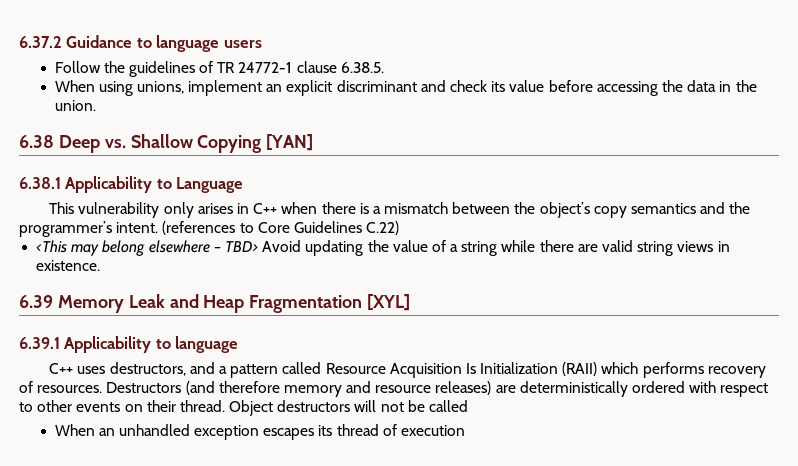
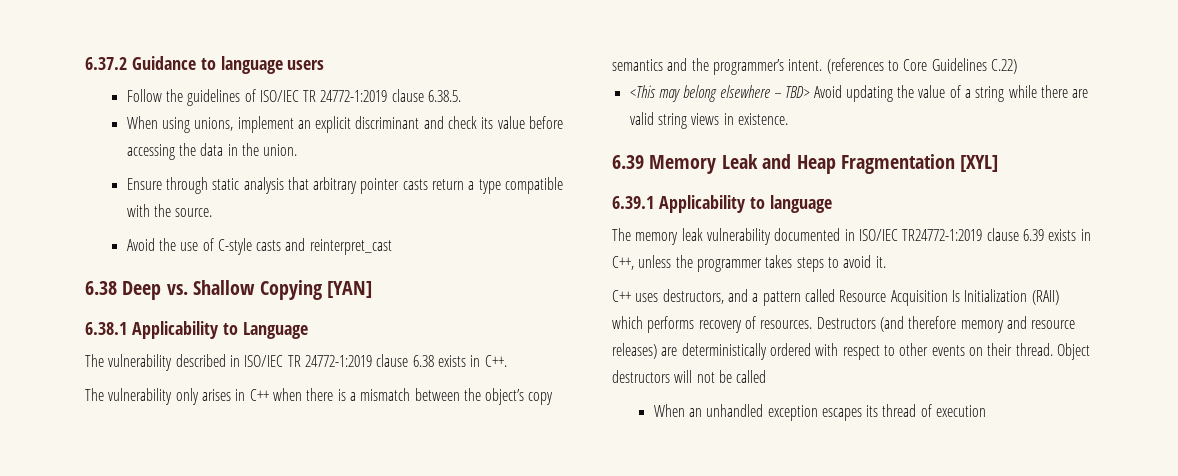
[217,62,293,73] TR 24772-1 -> [259,90,388,102] ISO/IEC TR 24772-1:2019
(96, 105) none -> [126,177,564,194] [126,204,213,217] [126,238,392,255] // Ensure through static analysis that arbitrary pointer casts return a type compatible with the source. // Avoid the use of C-style casts and reinterpret_cast
[49,202,75,214] This -> [85,354,507,371] [85,388,104,401] The vulnerability described in ISO/IEC TR 24772-1:2019 clause 6.38 exists in C++. // The
(239, 344) none -> [612,228,1091,245] [612,255,886,272] // The memory leak vulnerability documented in ISO/IEC TR24772-1:2019 clause 6.39 exists in C++, unless the programmer takes steps to avoid it.

